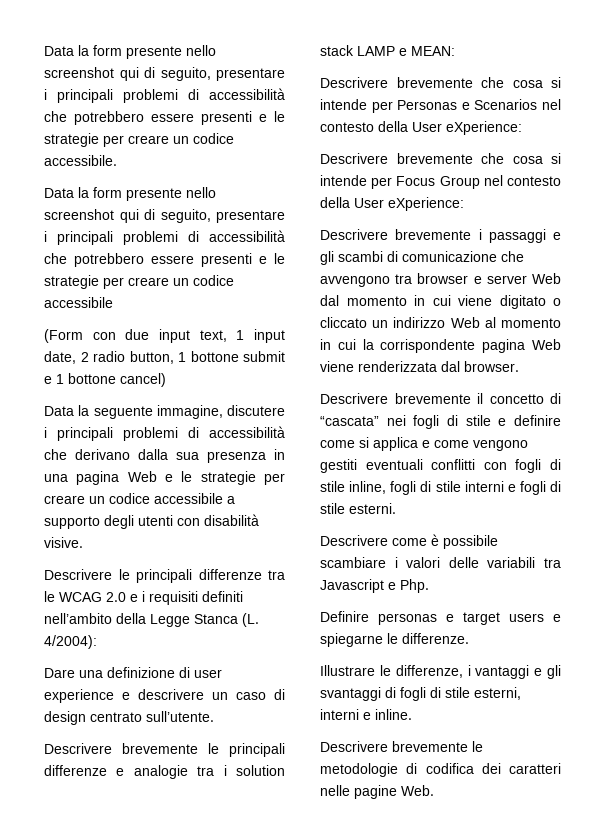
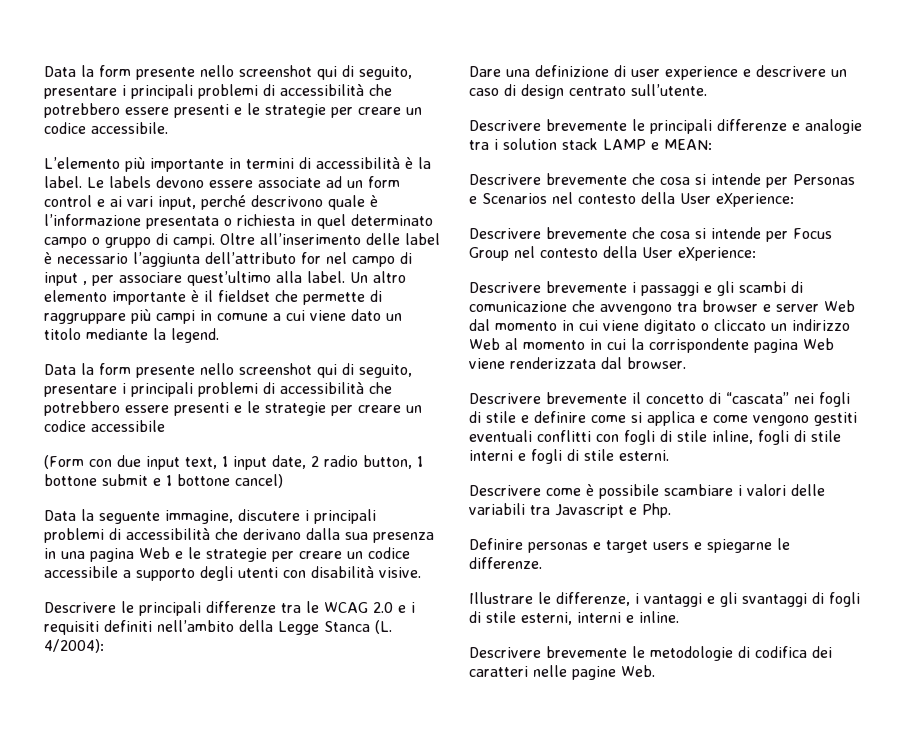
(117, 160) none -> [44,157,431,172] [44,176,400,188] [44,195,378,210] [44,214,433,229] [44,233,440,248] [44,252,412,267] [44,271,406,286] [44,290,382,305] [44,309,402,324] [44,328,219,343] // L’elemento più importante in termini di accessibilità è la label. Le labels devono essere associate ad un form control e ai vari input, perché descrivono quale è l’informazione presentata o richiesta in quel determinato campo o gruppo di campi. Oltre all’inserimento delle label è necessario l’aggiunta dell’attributo for nel campo di input , per associare quest’ultimo alla label. Un altro elemento importante è il fieldset che permette di raggruppare più campi in comune a cui viene dato un titolo mediante la legend.

